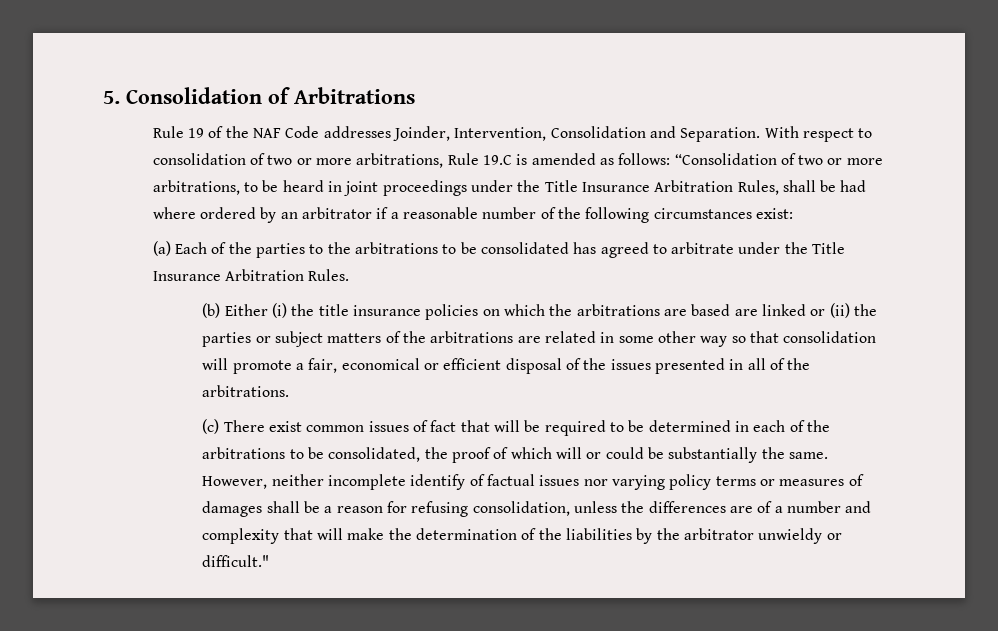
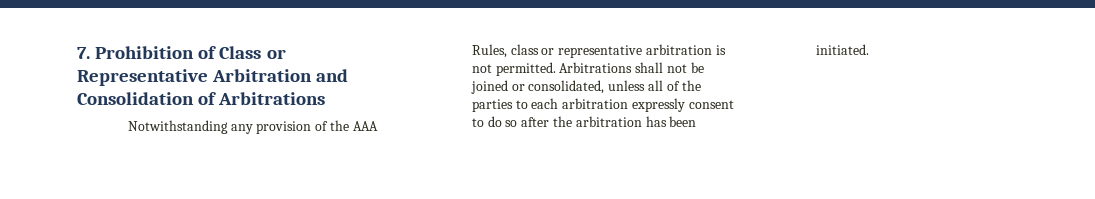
[103,87,415,104] [152,126,873,142] [152,153,883,168] [152,180,867,196] [152,207,793,223] [152,241,846,258] [152,269,350,281] [202,303,877,320] [202,331,877,347] [202,358,811,374] [202,385,290,397] [202,419,830,436] [202,447,828,463] [202,474,864,490] [202,501,872,517] [202,528,842,544] [202,555,270,567] 5. Consolidation of Arbitrations // Rule 19 of the NAF Code addresses Joinder, Intervention, Consolidation and Separation. With respect to consolidation of two or more arbitrations, Rule 19.C is amended as follows: “Consolidation of two or more arbitrations, to be heard in joint proceedings under the Title Insurance Arbitration Rules, shall be had where ordered by an arbitrator if a reasonable number of the following circumstances exist: // (a) Each of the parties to the arbitrations to be consolidated has agreed to arbitrate under the Title Insurance Arbitration Rules. // (b) Either (i) the title insurance policies on which the arbitrations are based are linked or (ii) the parties or subject matters of the arbitrations are related in some other way so that consolidation will promote a fair, economical or efficient disposal of the issues presented in all of the arbitrations. // (c) There exist common issues of fact that will be required to be determined in each of the arbitrations to be consolidated, the proof of which will or could be substantially the same. However, neither incomplete identify of factual issues nor varying policy terms or measures of damages shall be a reason for refusing consolidation, unless the differences are of a number and complexity that will make the determination of the liabilities by the arbitrator unwieldy or difficult." -> [77,46,286,59] [77,69,349,86] [77,92,326,105] [127,120,378,134] [471,44,726,58] [471,62,704,76] [470,80,701,94] [471,98,734,112] [471,116,697,127] [815,44,869,55] 7. Prohibition of Class or Representative Arbitration and Consolidation of Arbitrations // Notwithstanding any provision of the AAA Rules, class or representative arbitration is not permitted. Arbitrations shall not be joined or consolidated, unless all of the parties to each arbitration expressly consent to do so after the arbitration has been initiated.

